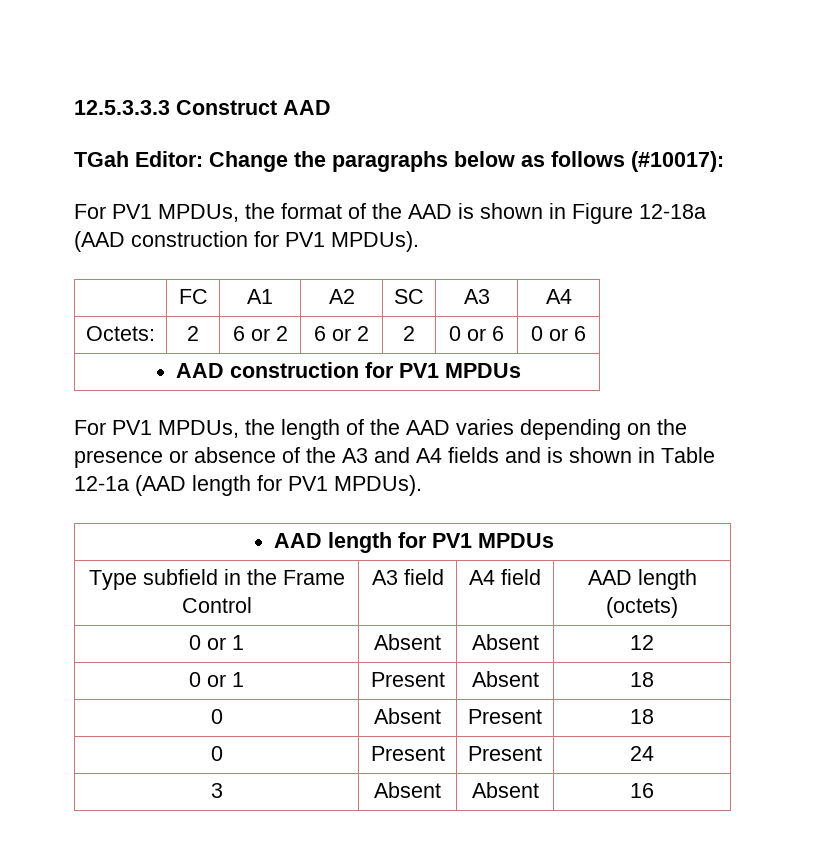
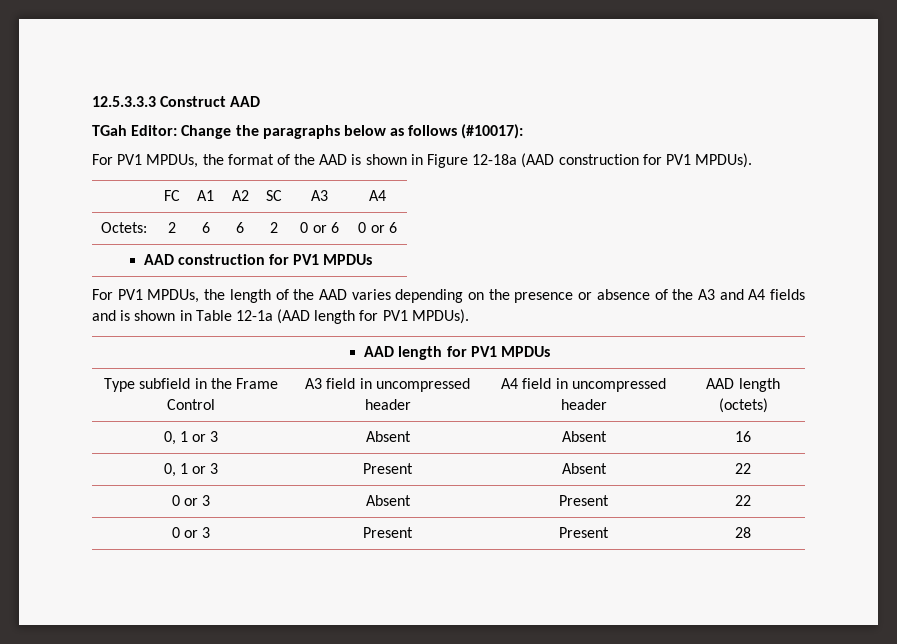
[250,326,288,341] [314,326,369,341] or 2 | 6 or 2 -> [236,222,244,233] | 6
(444, 577) none -> [359,378,470,392] [364,399,411,410] in uncompressed header
(541, 577) none -> [555,378,666,392] [560,399,607,410] in uncompressed header
[189,635,244,650] [374,634,441,650] [471,634,539,650] [630,635,654,650] [189,672,244,687] [370,672,445,687] [471,671,539,687] [630,672,654,687] [210,709,223,724] [374,708,441,724] [468,709,542,724] [630,709,654,724] [210,746,223,761] [370,746,445,761] [468,746,542,761] [630,746,654,761] [210,783,223,798] [374,782,441,798] [471,782,539,798] [630,783,654,798] 0 or 1 | Absent | Absent | 12 // 0 or 1 | Present | Absent | 18 // 0 | Absent | Present | 18 // 0 | Present | Present | 24 // 3 | Absent | Absent | 16 -> [163,431,219,445] [365,431,411,442] [561,431,607,442] [735,431,751,442] [163,463,219,477] [363,463,413,474] [561,463,607,474] [735,463,751,474] [171,495,211,506] [365,495,411,506] [559,495,609,506] [735,495,751,506] [171,527,211,538] [363,527,413,538] [559,527,609,538] [735,527,751,538] 0, 1 or 3 | Absent | Absent | 16 // 0, 1 or 3 | Present | Absent | 22 // 0 or 3 | Absent | Present | 22 // 0 or 3 | Present | Present | 28

